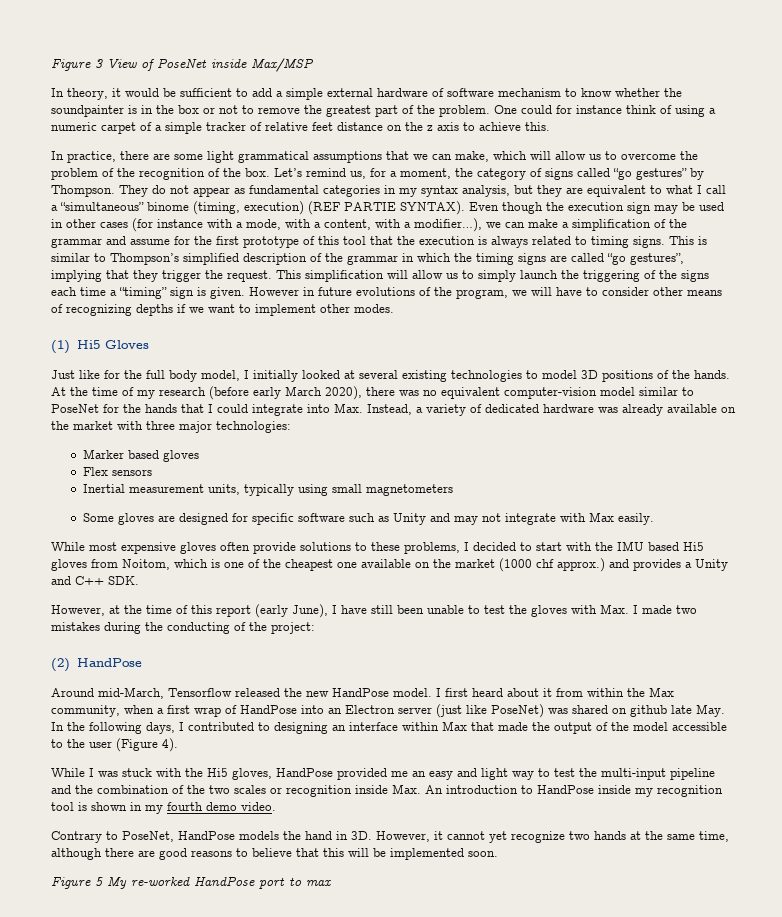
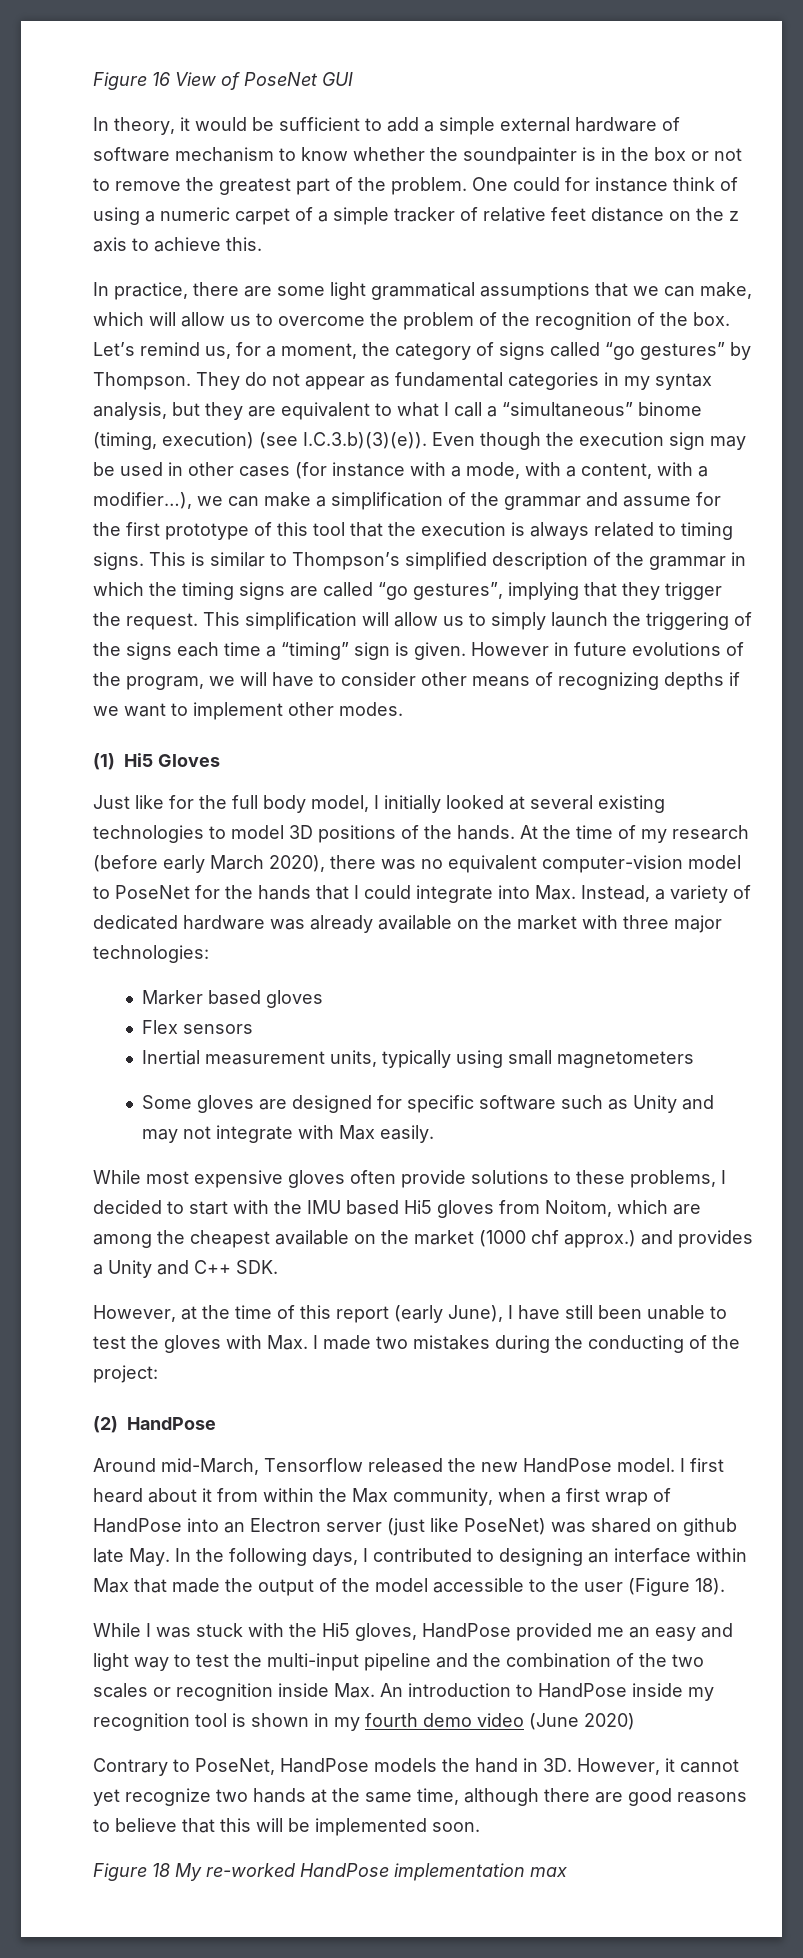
[51,59,103,71] Figure 3 -> [93,72,170,90] Figure 16
[211,58,314,72] inside Max/MSP -> [322,72,353,86] GUI
[308,201,465,215] (REF PARTIE SYNTAX). -> [259,432,427,449] (see I.C.3.b)(3)(e)).
[639,387,678,396] similar -> (741, 862) none
[211,559,260,568] is one of -> [673,1204,701,1215] [93,1234,152,1248] are among
[337,562,357,568] one -> (270, 1239) none
[162,738,178,752] 4). -> [695,1578,725,1595] 18).
[241,802,276,811] video. -> [477,1713,635,1730] video (June 2020)
[95,877,103,886] 5 -> [152,1863,170,1877] 18
[259,877,302,889] port to -> [394,1863,525,1881] implementation

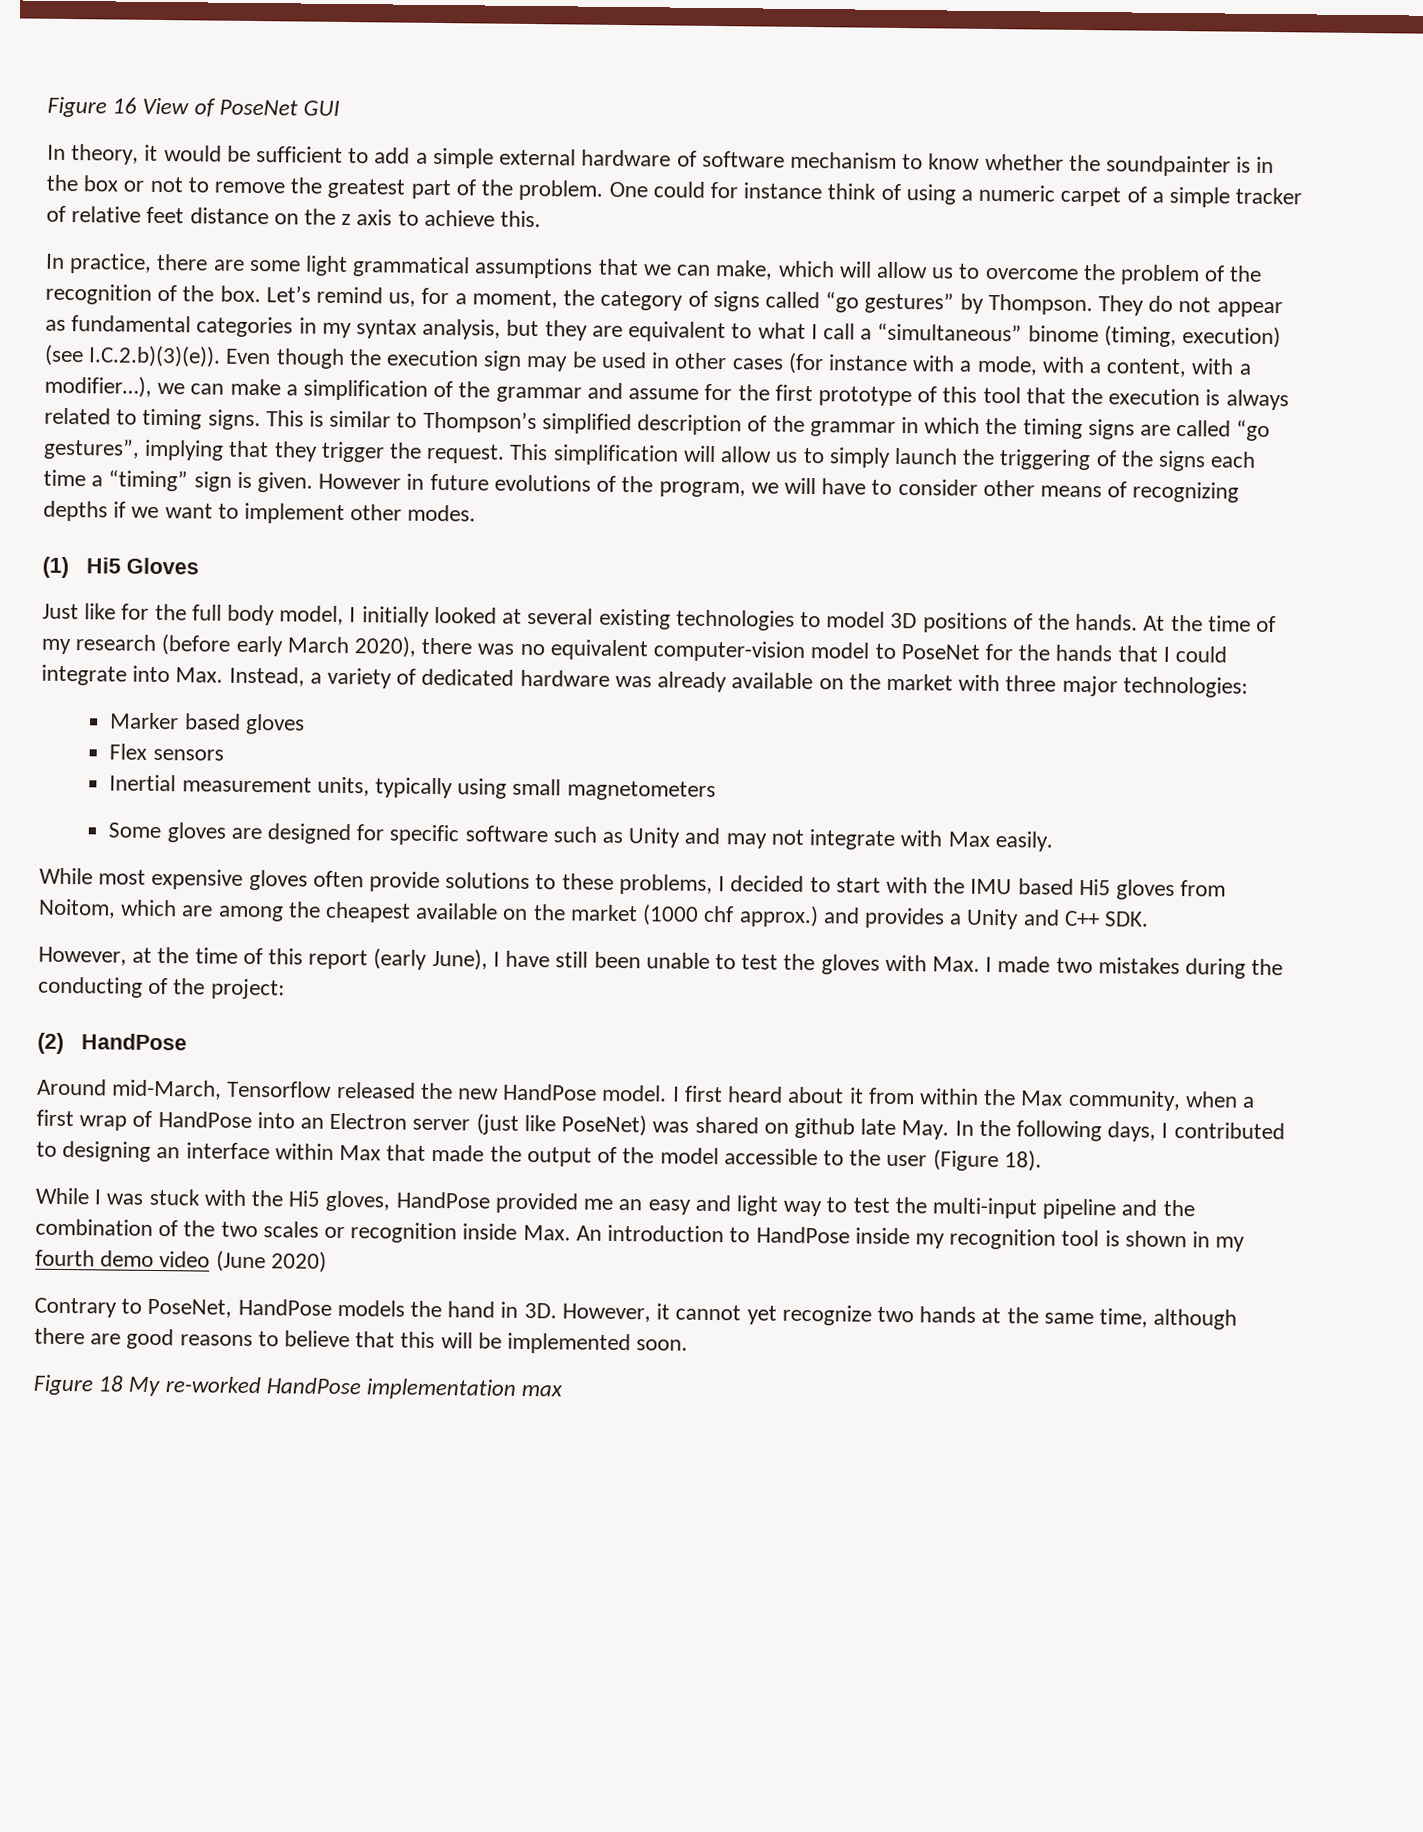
[303,432,427,449] I.C.3.b)(3)(e)). -> [88,345,222,368] I.C.2.b)(3)(e)).

